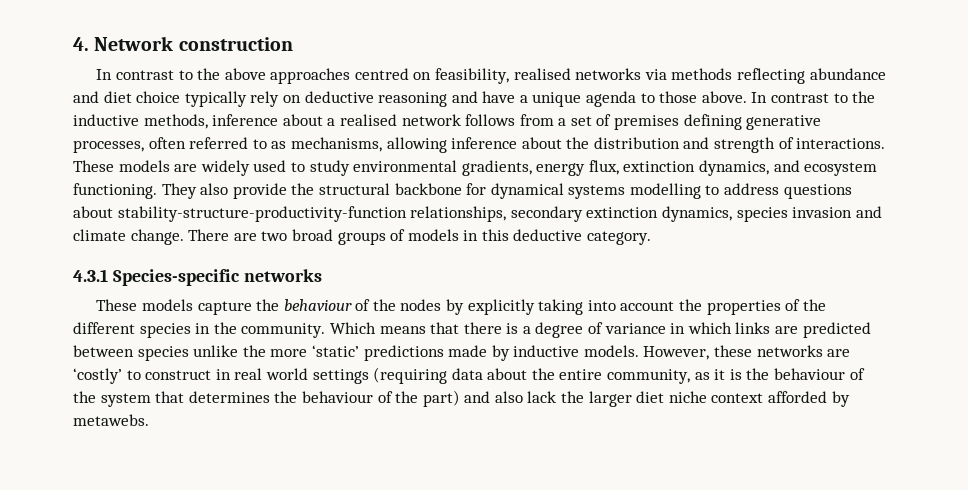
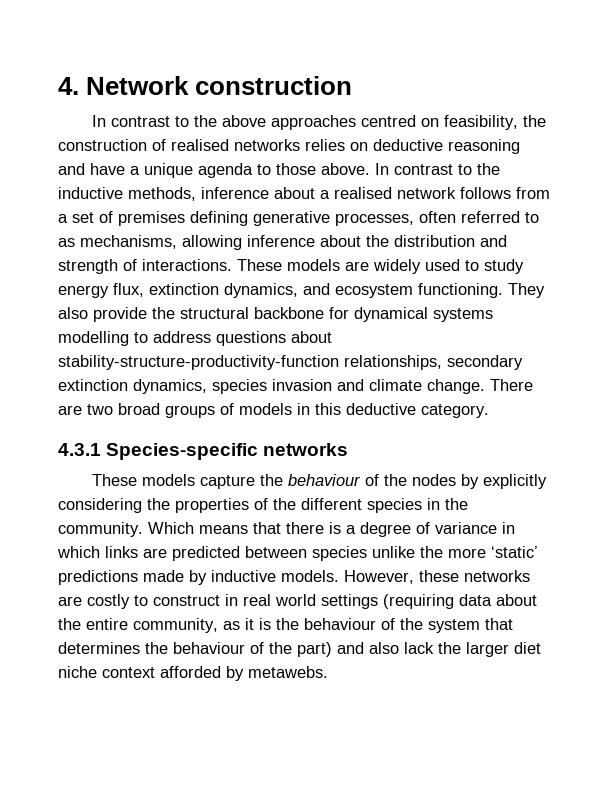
[513,68,886,84] [73,91,280,107] realised networks via methods reflecting abundance and diet choice typically rely -> [522,115,546,127] [58,139,345,151] the construction of realised networks relies
[353,160,532,176] environmental gradients, -> (524, 266) none
[538,299,675,315] taking into account -> [58,498,142,513] considering
[73,368,122,384] ‘costly’ -> [87,594,130,609] costly

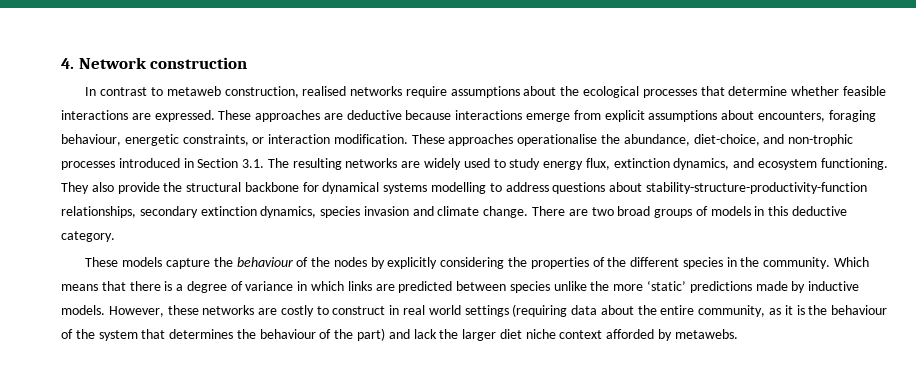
[193,115,546,130] [58,139,520,154] [58,163,500,178] [58,187,550,201] [58,211,539,226] [58,235,507,250] [58,259,340,274] the above approaches centred on feasibility, the construction of realised networks relies on deductive reasoning and have a unique agenda to those above. In contrast to the inductive methods, inference about a realised network follows from a set of premises defining generative processes, often referred to as mechanisms, allowing inference about the distribution and strength of interactions. These models -> [166,86,886,98] [61,110,876,122] [61,134,854,146] [61,158,398,170] metaweb construction, realised networks require assumptions about the ecological processes that determine whether feasible interactions are expressed. These approaches are deductive because interactions emerge from explicit assumptions about encounters, foraging behaviour, energetic constraints, or interaction modification. These approaches operationalise the abundance, diet-choice, and non-trophic processes introduced in Section 3.1. The resulting networks
[58,443,349,460] // 4.3.1 Species-specific networks -> (115, 236) none
[369,642,399,654] also -> (410, 334) none

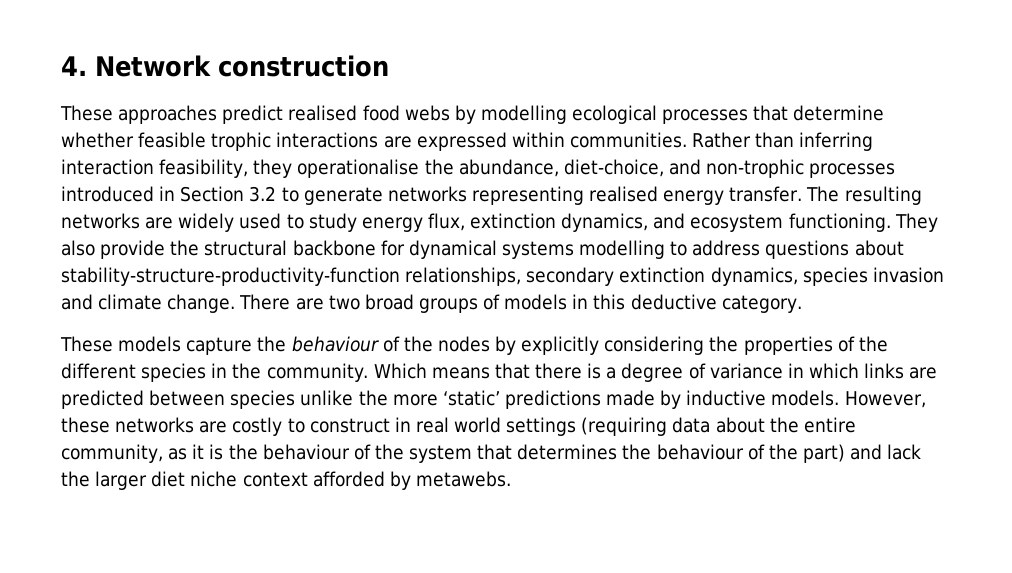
[85,86,580,98] In contrast to metaweb construction, realised networks require assumptions about the -> [60,105,567,124] These approaches predict realised food webs by modelling
(886, 91) none -> [211,132,272,151] trophic
[154,110,876,122] [61,134,514,146] expressed. These approaches are deductive because interactions emerge from explicit assumptions about encounters, foraging behaviour, energetic constraints, or interaction modification. These approaches -> [416,132,874,151] [61,159,293,178] expressed within communities. Rather than inferring interaction feasibility, they
[242,159,265,168] 3.1. -> [249,186,803,205] 3.2 to generate networks representing realised energy transfer.

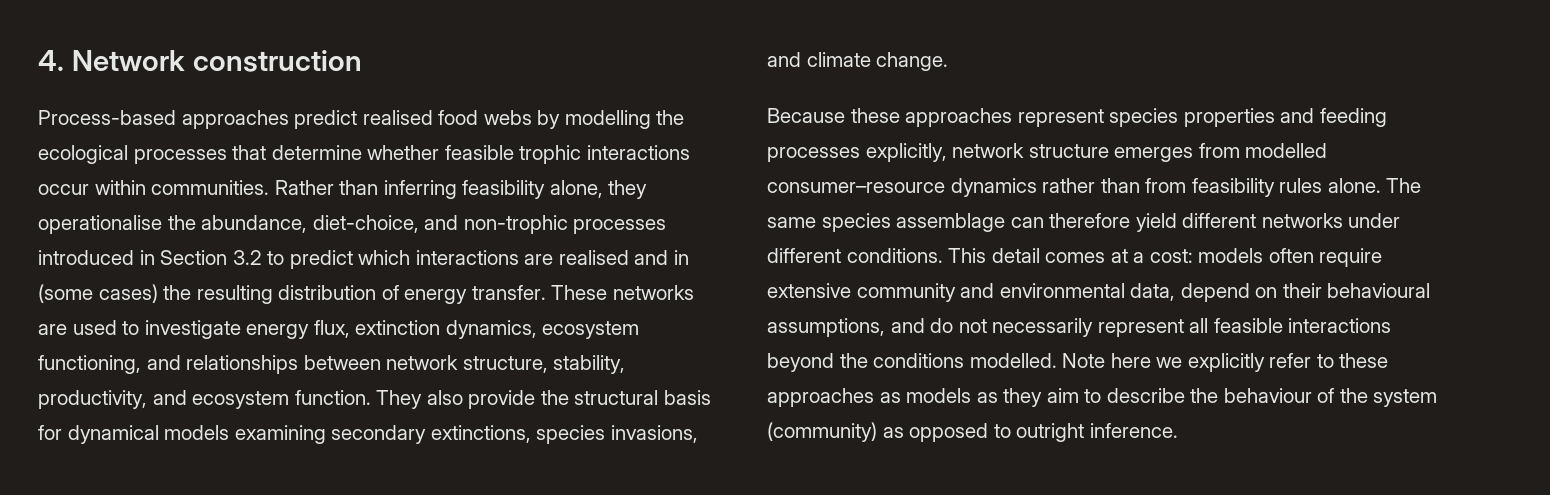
[60,105,113,121] These -> [38,110,176,125] Process-based
(567, 114) none -> [656,110,685,125] the
[383,132,507,151] are expressed -> [38,184,89,195] occur
[61,159,249,178] interaction feasibility, -> [462,180,603,199] feasibility alone,
[303,186,922,205] [61,213,235,232] generate networks representing realised energy transfer. The resulting networks are widely -> [289,250,689,269] [38,284,694,304] [38,324,67,335] predict which interactions are realised and in (some cases) the resulting distribution of energy transfer. These networks are
[308,213,357,232] study -> [144,320,241,339] investigate
(649, 222) none -> [542,321,640,339] [38,355,626,374] [38,390,147,409] ecosystem functioning, and relationships between network structure, stability, productivity,
[788,213,891,232] functioning. -> [294,390,371,405] function.
[292,240,376,256] backbone -> [663,390,711,405] basis
[501,240,904,259] [61,267,944,286] [61,294,802,313] [60,336,888,355] [61,363,938,382] [61,390,926,409] [61,417,856,436] [61,444,224,463] systems modelling to address questions about stability-structure-productivity-function relationships, secondary extinction dynamics, species invasion and climate change. There are two broad groups of models in this deductive category. // These models capture the behaviour of the nodes by explicitly considering the properties of the different species in the community. Which means that there is a degree of variance in which links are predicted between species unlike the more ‘static’ predictions made by inductive models. However, these networks are costly to construct in real world settings (requiring data about the entire community, as it is -> [164,425,698,444] [767,52,949,71] [767,108,1387,127] [767,143,1328,162] [767,178,1422,197] [767,213,1401,232] [767,248,1383,267] [767,283,1431,302] [767,318,1392,337] [767,353,1389,372] [767,388,1185,407] models examining secondary extinctions, species invasions, and climate change. // Because these approaches represent species properties and feeding processes explicitly, network structure emerges from modelled consumer–resource dynamics rather than from feasibility rules alone. The same species assemblage can therefore yield different networks under different conditions. This detail comes at a cost: models often require extensive community and environmental data, depend on their behavioural assumptions, and do not necessarily represent all feasible interactions beyond the conditions modelled. Note here we explicitly refer to these approaches as models as they aim to describe
[477,444,922,463] [61,471,511,490] that determines the behaviour of the part) and lack the larger diet niche context afforded by metawebs. -> [767,422,1178,442] (community) as opposed to outright inference.

